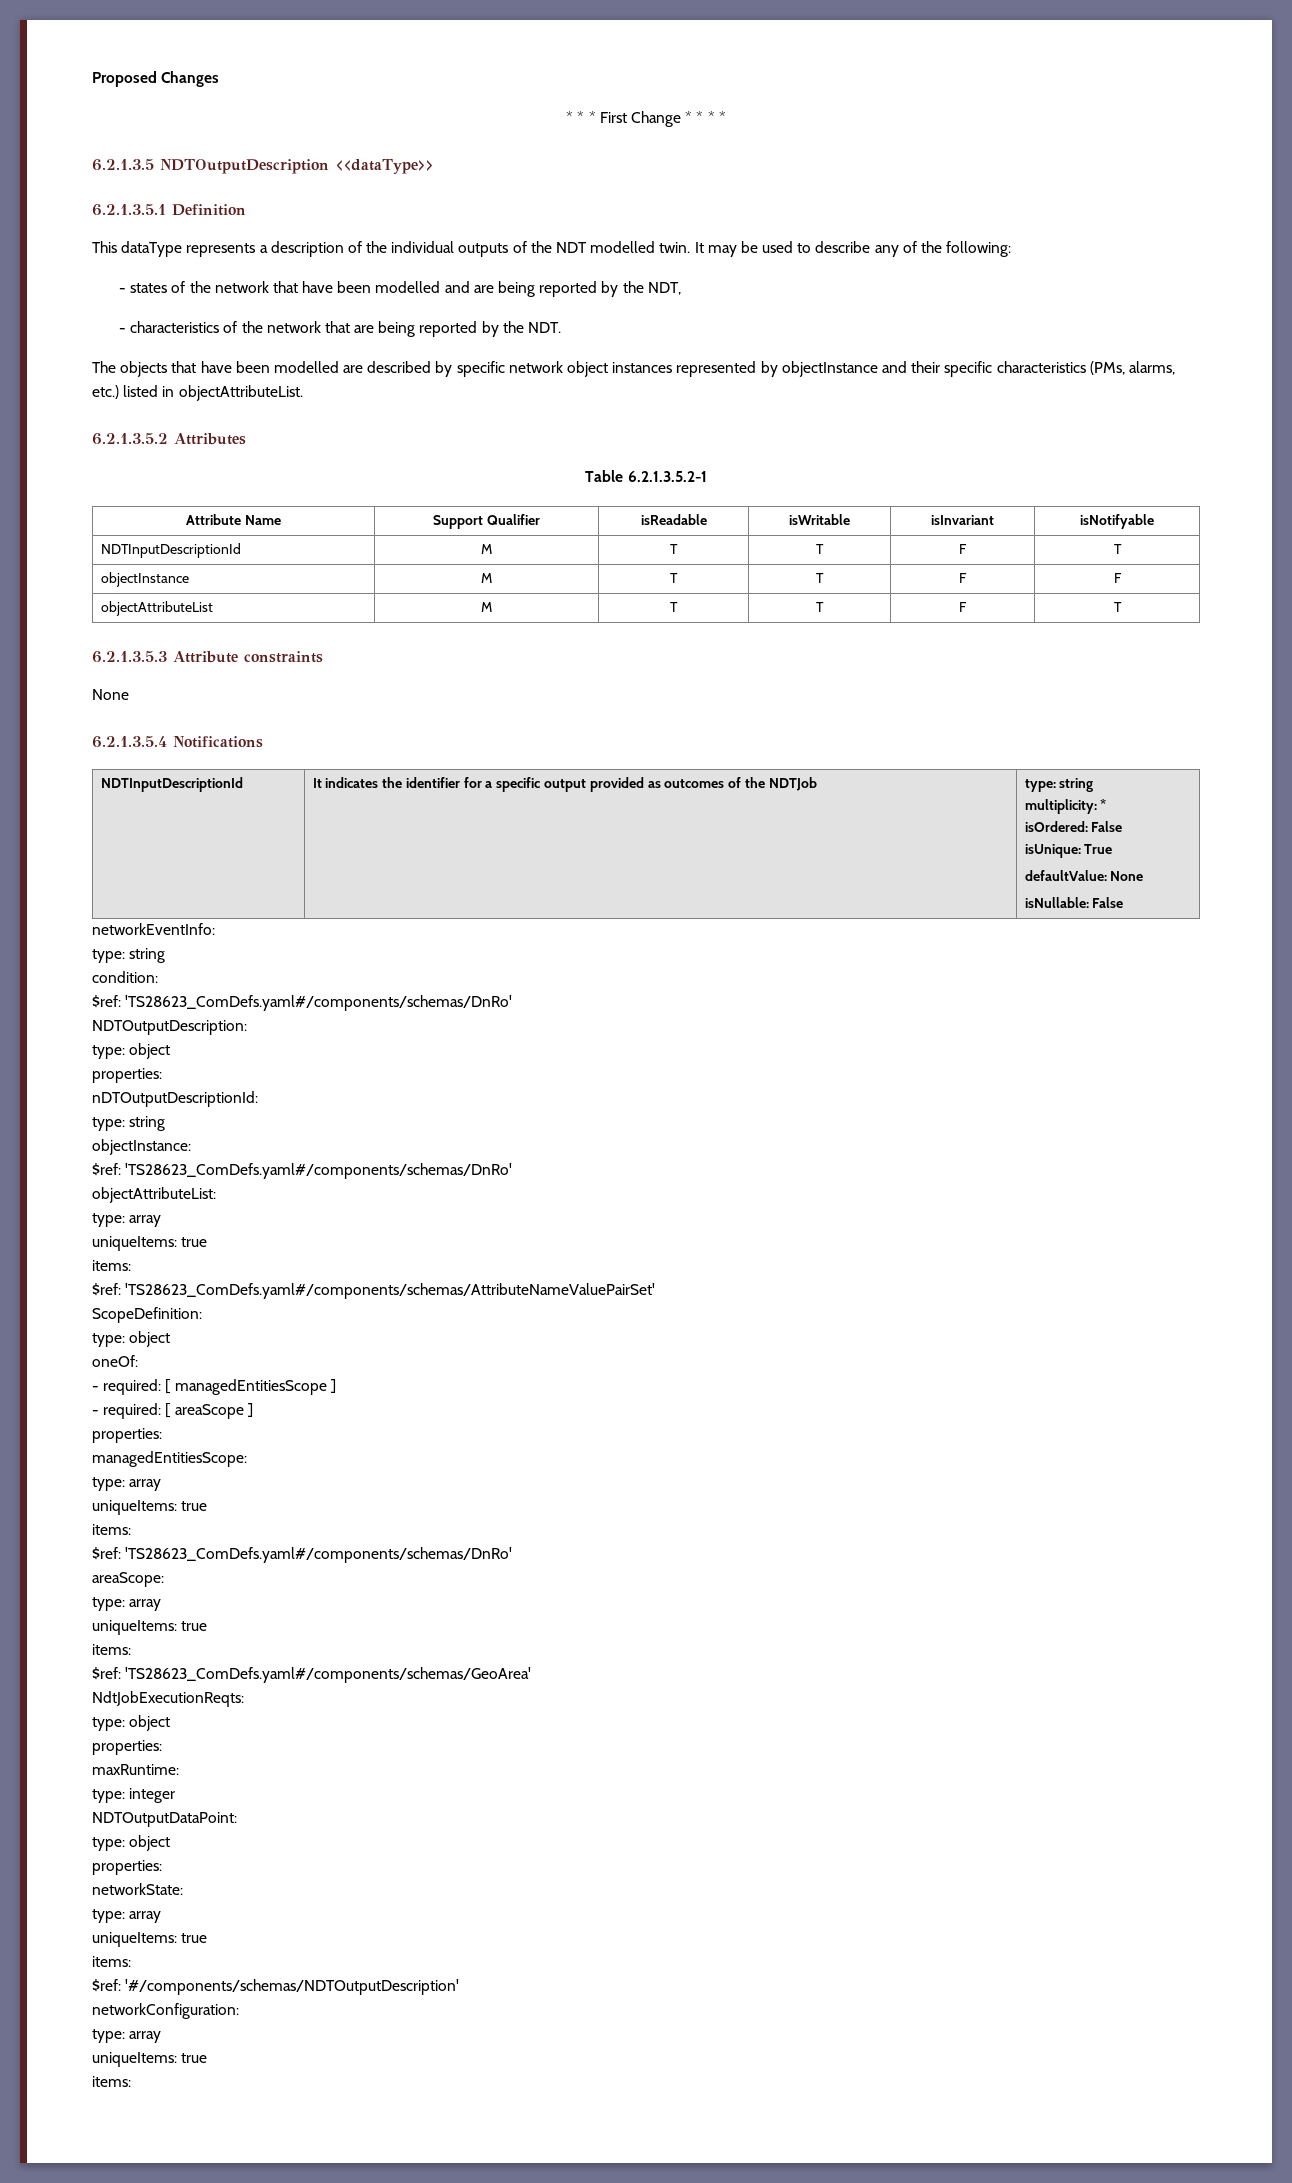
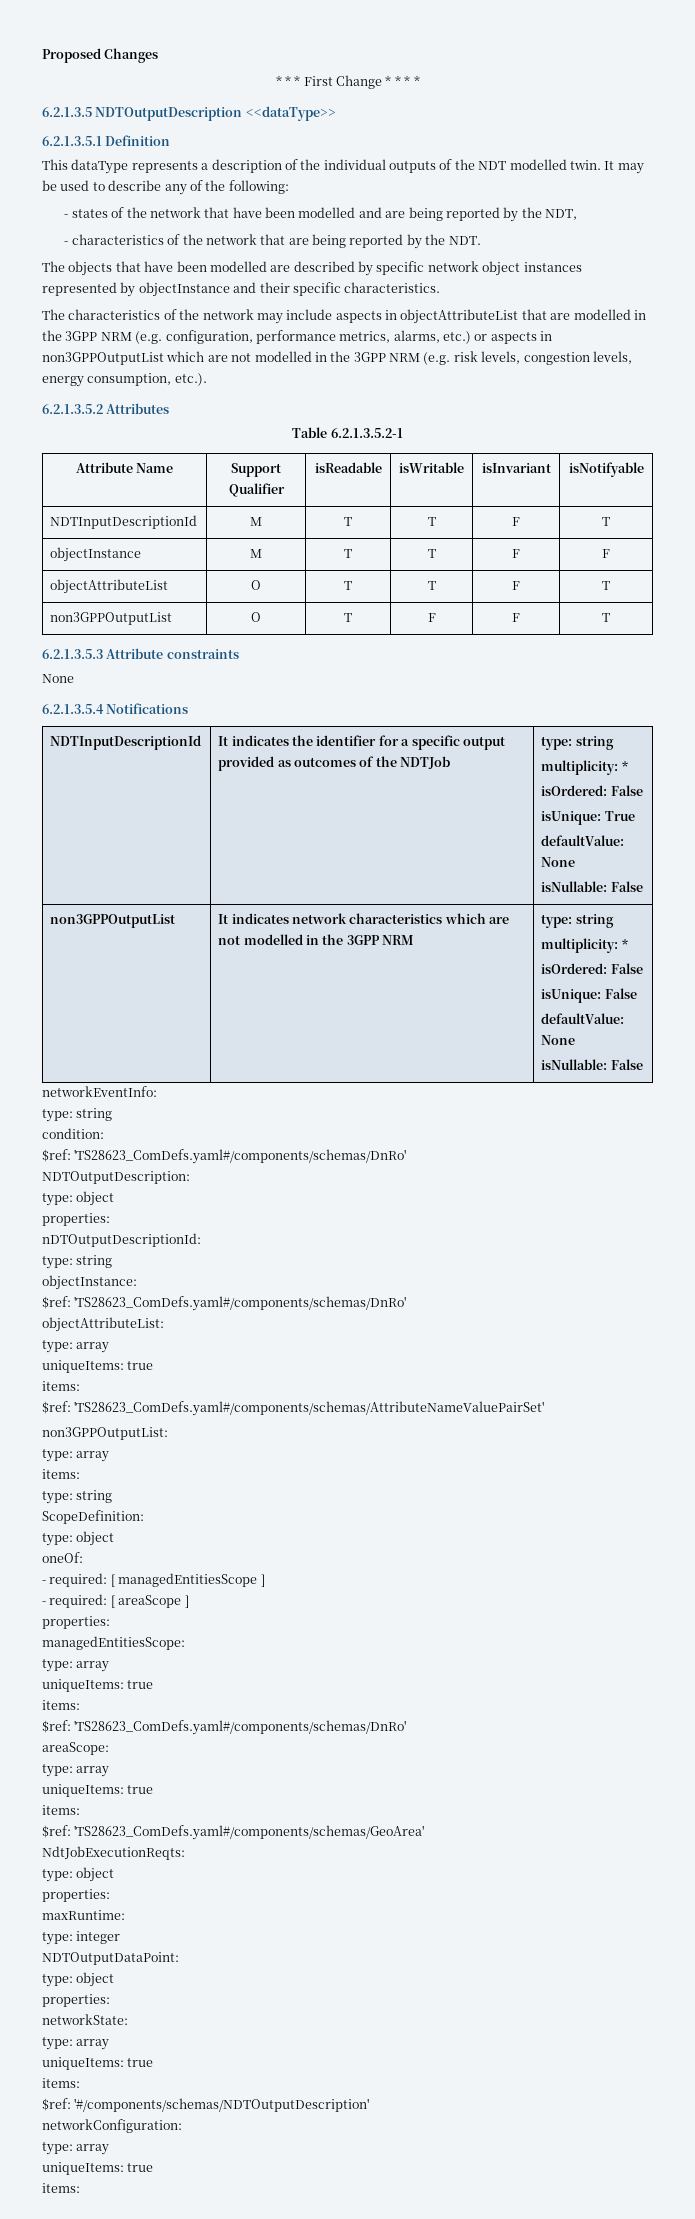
[996,361,1175,375] [92,385,303,401] characteristics (PMs, alarms, etc.) listed in objectAttributeList. -> [344,282,441,293] [42,309,646,324] [42,330,553,344] [42,351,632,365] [42,373,207,387] characteristics. // The characteristics of the network may include aspects in objectAttributeList that are modelled in the 3GPP NRM (e.g. configuration, performance metrics, alarms, etc.) or aspects in non3GPPOutputList which are not modelled in the 3GPP NRM (e.g. risk levels, congestion levels, energy consumption, etc.).
[481,602,492,612] [670,602,678,612] [816,602,824,612] [959,602,967,612] [1113,602,1122,612] M | T | T | F | T -> [250,580,261,590] [344,581,352,590] [427,581,436,590] [512,581,520,590] [602,581,610,590] [50,612,173,625] [250,612,261,622] [344,613,352,622] [427,613,436,622] [512,613,520,622] [602,613,610,622] O | T | T | F | T // non3GPPOutputList | O | T | F | F | T
(1124, 902) none -> [50,914,176,928] [218,913,510,924] [218,934,415,945] [541,914,614,928] [541,938,628,953] [541,963,643,974] [541,988,637,1003] [541,1013,625,1024] [541,1035,576,1045] [541,1059,643,1070] // non3GPPOutputList | It indicates network characteristics which are not modelled in the 3GPP NRM | type: string // multiplicity: * // isOrdered: False // isUnique: False // defaultValue: None // isNullable: False
(656, 1291) none -> [42,1427,168,1440] [42,1449,110,1462] [42,1469,80,1479] [42,1490,113,1504] // non3GPPOutputList: // type: array // items: // type: string

